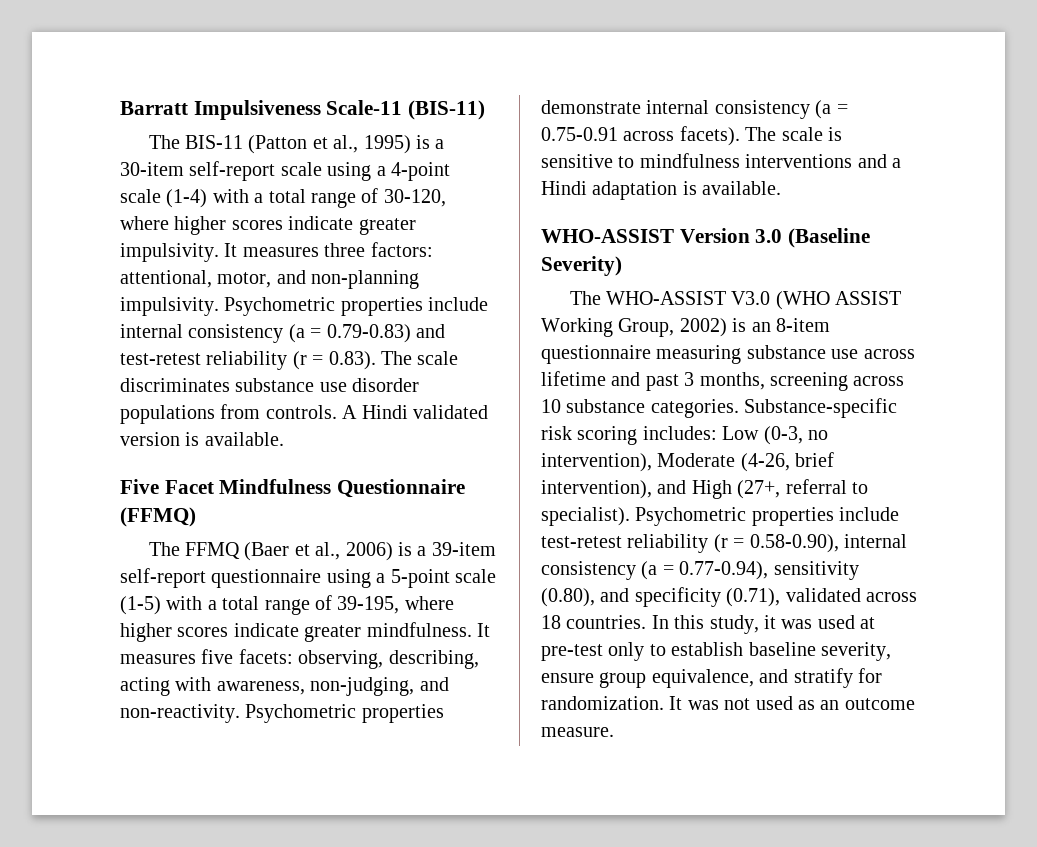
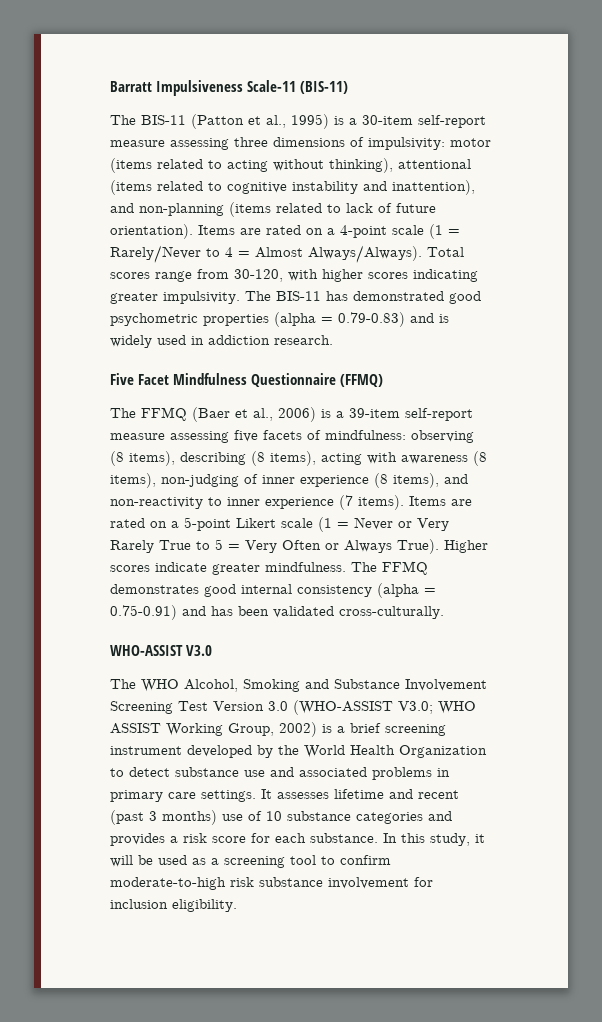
[280,162,450,181] [120,188,446,208] [120,216,354,235] scale using a 4-point scale (1-4) with a total range of 30-120, where higher scores indicate -> [110,137,491,150] [110,158,471,173] [110,180,475,195] [110,202,436,217] [110,224,460,239] [110,245,464,263] [110,269,478,282] measure assessing three dimensions of impulsivity: motor (items related to acting without thinking), attentional (items related to cognitive instability and inattention), and non-planning (items related to lack of future orientation). Items are rated on a 4-point scale (1 = Rarely/Never to 4 = Almost Always/Always). Total scores range from 30-120, with higher scores indicating
[224,242,433,257] [120,270,420,289] [120,297,489,316] [120,324,445,343] [120,351,459,370] [120,378,420,392] [120,404,488,424] [120,432,284,446] It measures three factors: attentional, motor, and non-planning impulsivity. Psychometric properties include internal consistency (a = 0.79-0.83) and test-retest reliability (r = 0.83). The scale discriminates substance use disorder populations from controls. A Hindi validated version is available. -> [245,291,481,304] [110,312,449,327] [110,335,333,348] The BIS-11 has demonstrated good psychometric properties (alpha = 0.79-0.83) and is widely used in addiction research.
[211,569,496,588] [120,595,454,615] [120,622,490,642] [120,649,479,669] [120,677,449,696] [120,704,444,723] [541,100,848,119] [541,126,842,146] [541,153,901,168] [541,181,782,200] [541,228,871,248] [541,256,622,276] [569,291,830,310] questionnaire using a 5-point scale (1-5) with a total range of 39-195, where higher scores indicate greater mindfulness. It measures five facets: observing, describing, acting with awareness, non-judging, and non-reactivity. Psychometric properties demonstrate internal consistency (a = 0.75-0.91 across facets). The scale is sensitive to mindfulness interventions and a Hindi adaptation is available. // WHO-ASSIST Version 3.0 (Baseline Severity) // The WHO-ASSIST V3.0 (WHO -> [110,430,474,443] [110,451,487,466] [110,473,468,488] [110,495,472,510] [110,517,449,532] [110,539,488,554] [110,561,428,575] [110,583,436,598] [110,605,444,620] [110,645,213,656] [110,679,487,692] [110,700,476,715] measure assessing five facets of mindfulness: observing (8 items), describing (8 items), acting with awareness (8 items), non-judging of inner experience (8 items), and non-reactivity to inner experience (7 items). Items are rated on a 5-point Likert scale (1 = Never or Very Rarely True to 5 = Very Often or Always True). Higher scores indicate greater mindfulness. The FFMQ demonstrates good internal consistency (alpha = 0.75-0.91) and has been validated cross-culturally. // WHO-ASSIST V3.0 // The WHO Alcohol, Smoking and Substance Involvement Screening Test Version 3.0 (WHO-ASSIST V3.0; WHO
[751,318,830,332] [541,345,915,364] [541,371,905,391] [541,398,898,418] [541,426,828,445] [541,452,835,472] [541,479,868,499] [541,507,900,526] [541,534,907,553] [541,561,859,580] [541,587,917,607] [541,615,876,634] [541,642,891,661] [541,668,882,688] [541,696,915,710] [541,727,614,737] an 8-item questionnaire measuring substance use across lifetime and past 3 months, screening across 10 substance categories. Substance-specific risk scoring includes: Low (0-3, no intervention), Moderate (4-26, brief intervention), and High (27+, referral to specialist). Psychometric properties include test-retest reliability (r = 0.58-0.90), internal consistency (a = 0.77-0.94), sensitivity (0.80), and specificity (0.71), validated across 18 countries. In this study, it was used at pre-test only to establish baseline severity, ensure group equivalence, and stratify for randomization. It was not used as an outcome measure. -> [337,723,446,736] [110,745,487,758] [110,767,450,780] [110,789,459,802] [110,810,452,825] [110,833,485,846] [110,855,391,868] [110,877,433,890] [110,899,237,912] a brief screening instrument developed by the World Health Organization to detect substance use and associated problems in primary care settings. It assesses lifetime and recent (past 3 months) use of 10 substance categories and provides a risk score for each substance. In this study, it will be used as a screening tool to confirm moderate-to-high risk substance involvement for inclusion eligibility.

